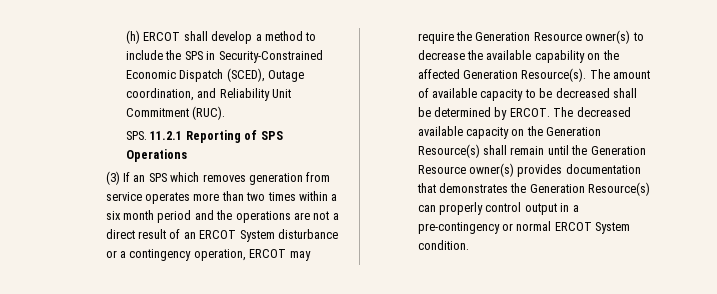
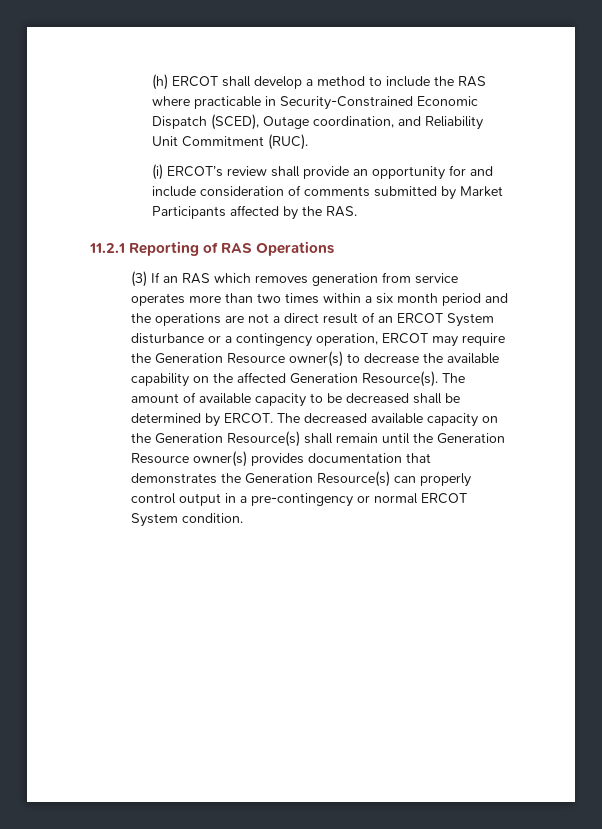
[184,51,203,60] SPS -> [458,76,487,87] [152,96,262,109] RAS where practicable
[126,131,148,140] SPS. -> [152,164,494,180] [152,185,504,200] [152,205,358,220] (i) ERCOT’s review shall provide an opportunity for and include consideration of comments submitted by Market Participants affected by the RAS. //
[260,131,283,140] SPS -> [221,243,253,253] RAS
[148,173,167,182] SPS -> [182,273,211,284] RAS

